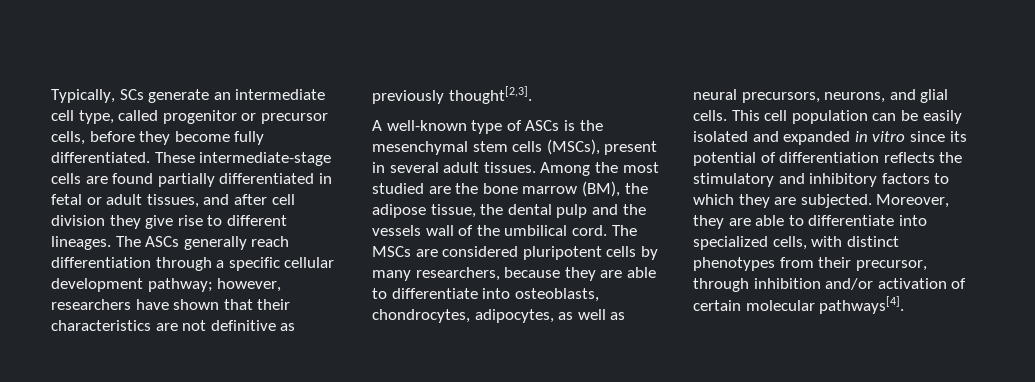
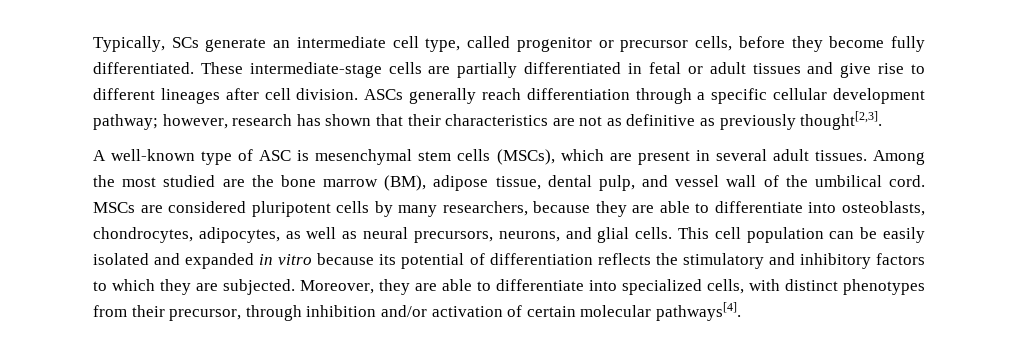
[112,173,154,184] found -> (451, 70) none
[146,194,295,208] [51,215,287,229] [51,236,141,250] tissues, and after cell division they give rise to different lineages. The -> [752,62,926,78] [93,88,359,104] tissues and give rise to different lineages after cell division.
[51,299,169,310] researchers have -> [232,114,321,126] research has
(207, 325) none -> [606,118,622,126] as
[525,120,603,131] ASCs is the -> [259,150,310,161] ASC is
(600, 147) none -> [560,149,632,161] which are
[624,183,648,194] the -> (427, 183) none
[480,204,646,218] [372,225,421,236] the dental pulp and the vessels -> [547,175,720,191] dental pulp, and vessel
[611,225,637,236] The -> (925, 181) none
[909,131,945,142] since -> [317,253,375,265] because

